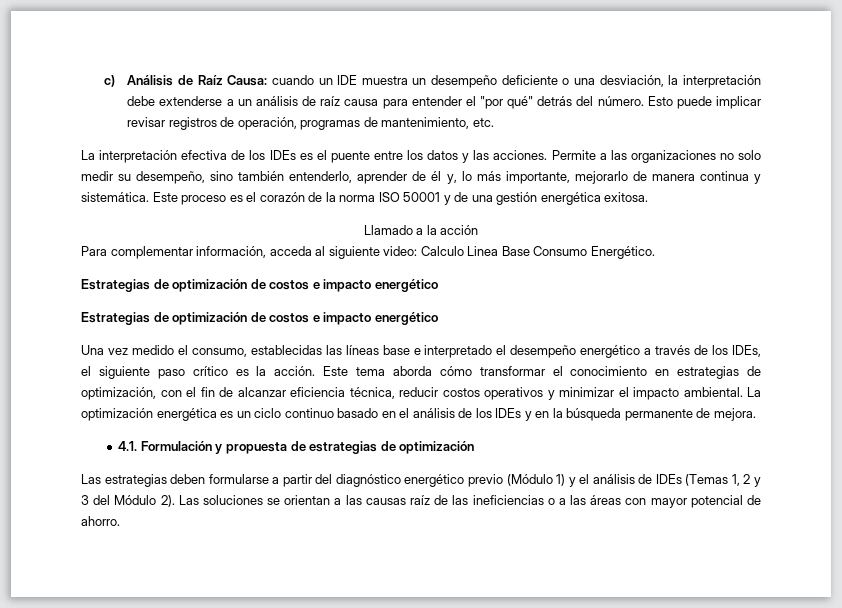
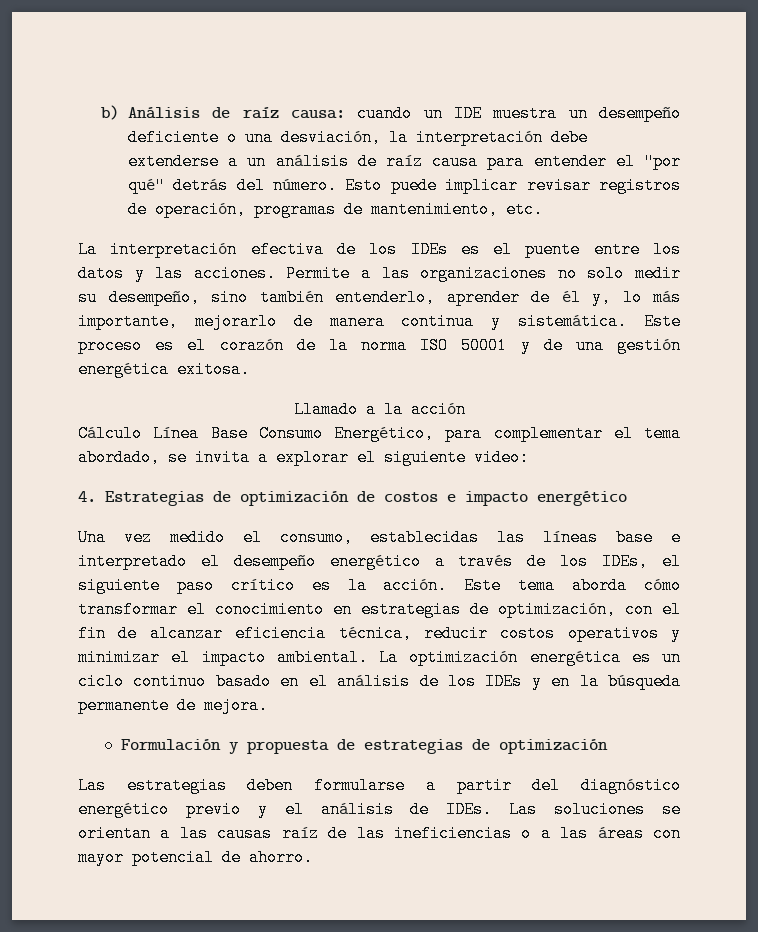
[104,75,116,87] c) -> [100,105,119,120] b)
[197,75,268,86] Raíz Causa: -> [242,107,345,119] raíz causa:
[81,246,655,259] [81,279,438,292] Para complementar información, acceda al siguiente video: Calculo Linea Base Consumo Energético. // Estrategias de optimización de costos e impacto energético // -> [78,425,681,442] [78,449,529,466] [78,491,96,502] Cálculo Línea Base Consumo Energético, para complementar el tema abordado, se invita a explorar el siguiente video: // 4.
[118,441,138,451] 4.1. -> (268, 705) none
[506,474,566,486] (Módulo 1) -> (241, 809) none
[655,474,761,487] [81,495,175,507] IDEs (Temas 1, 2 y 3 del Módulo 2). -> [446,801,493,818] IDEs.

